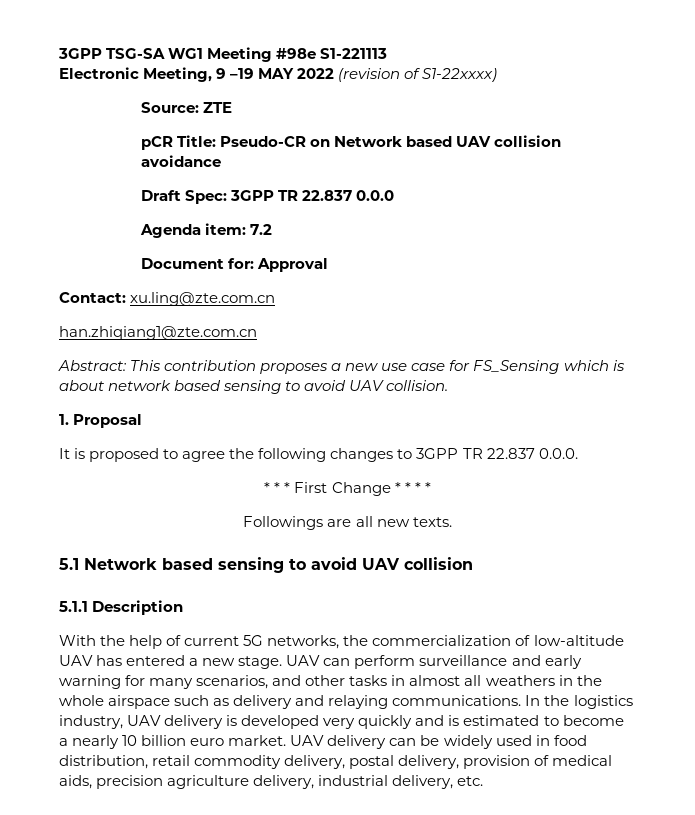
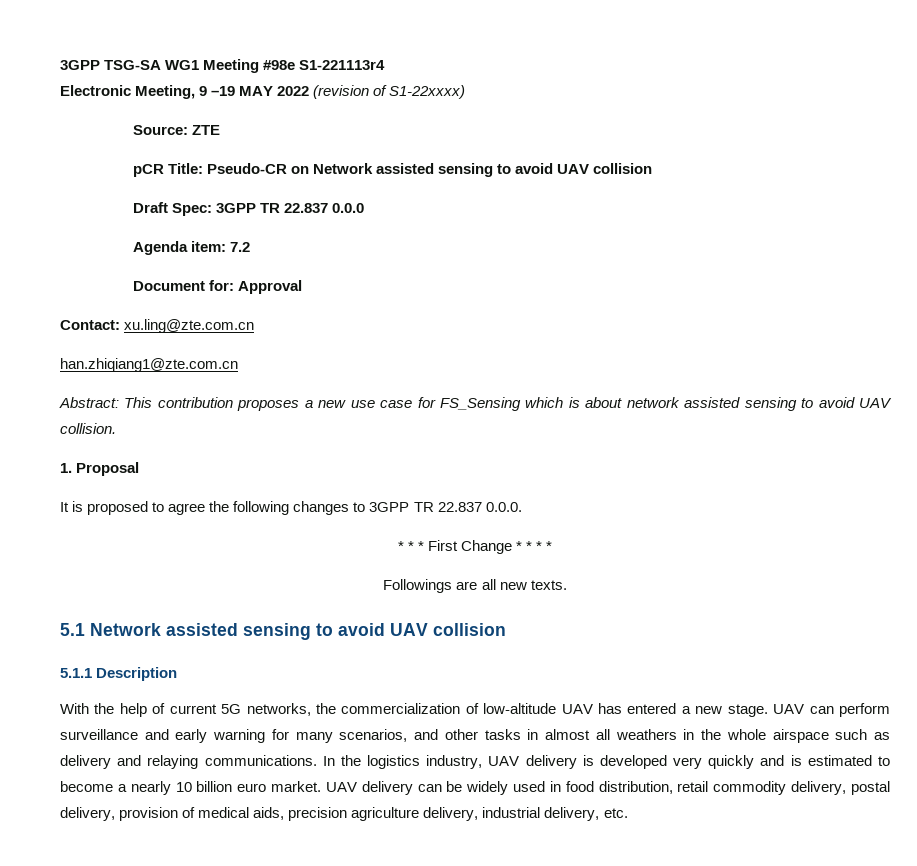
[320,48,388,59] S1-221113 -> [299,60,386,70] S1-221113r4
[406,135,562,147] [140,155,221,167] based UAV collision avoidance -> [376,163,653,177] assisted sensing to avoid UAV collision
[174,380,222,391] based -> [684,397,741,408] assisted
[162,558,213,570] based -> [166,623,238,636] assisted

